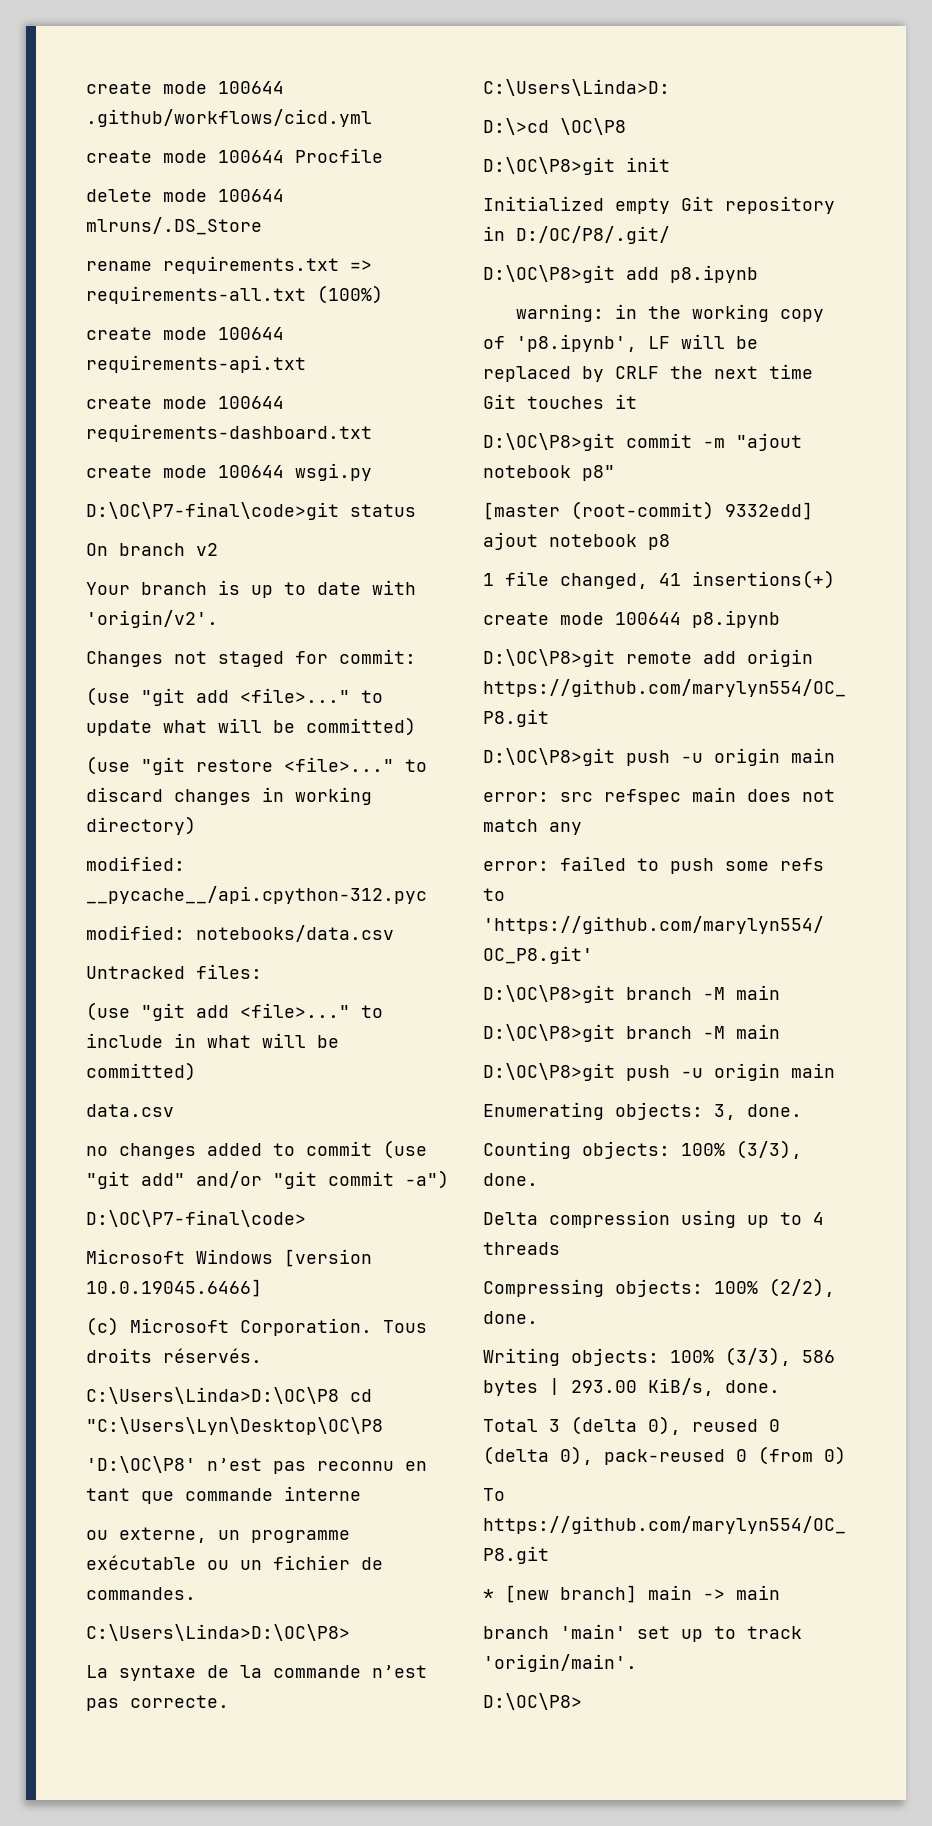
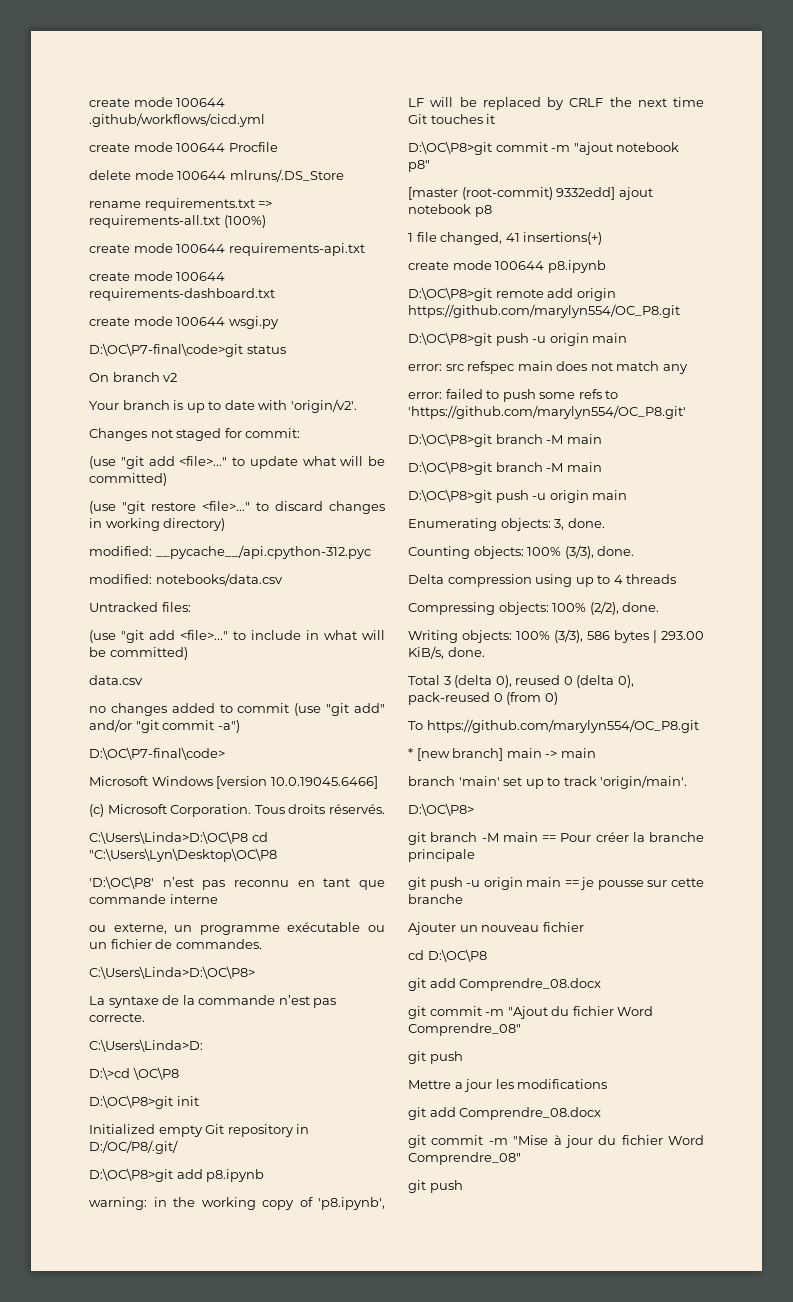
(582, 1701) none -> [408,832,704,845] [408,849,475,862] [408,877,704,890] [408,894,463,904] [408,922,584,935] [408,949,487,962] [408,978,602,991] [408,1006,654,1019] [408,1023,521,1036] [408,1051,463,1064] [408,1079,608,1092] [408,1107,602,1120] [408,1135,704,1148] [408,1152,521,1165] [408,1180,463,1193] // git branch -M main == Pour créer la branche principale // git push -u origin main == je pousse sur cette branche // Ajouter un nouveau fichier // cd D:\OC\P8 // git add Comprendre_08.docx // git commit -m "Ajout du fichier Word Comprendre_08" // git push // Mettre a jour les modifications // git add Comprendre_08.docx // git commit -m "Mise à jour du fichier Word Comprendre_08" // git push

